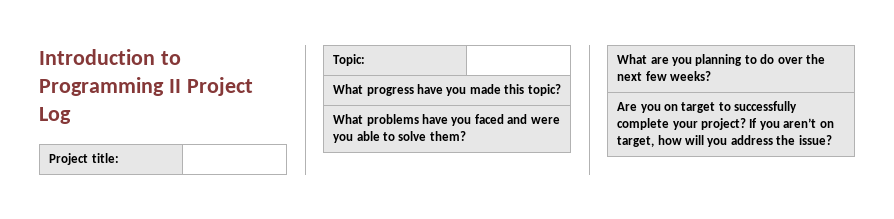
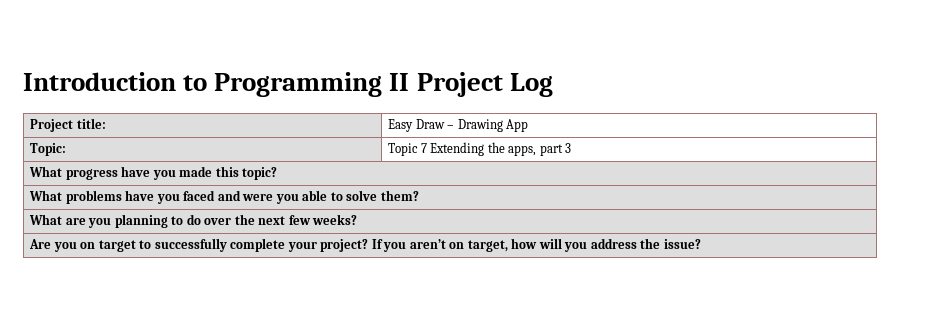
[333,54,366,66] // Topic: | -> [388,119,529,132] [30,143,67,156] [388,142,572,156] Easy Draw – Drawing App // Topic: | Topic 7 Extending the apps, part 3

